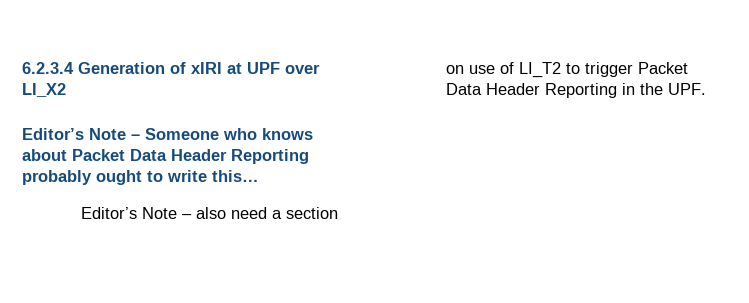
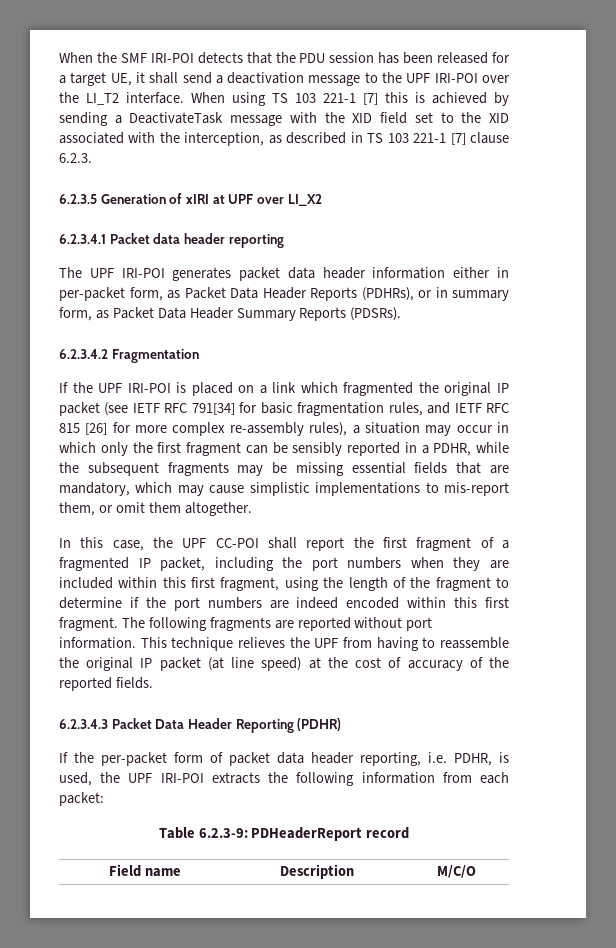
[22,62,74,74] 6.2.3.4 -> [59,52,511,64] [59,72,511,86] [59,92,509,106] [59,112,510,126] [59,132,509,146] [59,153,92,163] [59,194,97,204] When the SMF IRI-POI detects that the PDU session has been released for a target UE, it shall send a deactivation message to the UPF IRI-POI over the LI_T2 interface. When using TS 103 221-1 [7] this is achieved by sending a DeactivateTask message with the XID field set to the XID associated with the interception, as described in TS 103 221-1 [7] clause 6.2.3. // 6.2.3.5
[22,128,313,140] [22,149,309,164] [22,170,259,185] [81,207,339,219] [446,62,689,78] [446,83,707,98] Editor’s Note – Someone who knows about Packet Data Header Reporting probably ought to write this… // Editor’s Note – also need a section on use of LI_T2 to trigger Packet Data Header Reporting in the UPF. -> [59,233,284,248] [59,267,509,281] [59,287,509,301] [59,307,402,321] [59,349,199,363] [59,382,510,396] [59,402,509,416] [59,422,510,436] [59,442,509,456] [59,462,509,476] [59,482,509,496] [59,502,252,516] [59,537,509,551] [59,557,509,571] [59,577,510,591] [59,597,509,611] [59,617,433,631] [59,637,510,651] [59,657,509,671] [59,677,153,691] [59,718,342,733] [59,752,509,766] [59,772,510,786] [59,792,104,806] [158,827,410,841] [109,864,181,877] [280,864,354,879] [436,865,476,878] 6.2.3.4.1 Packet data header reporting // The UPF IRI-POI generates packet data header information either in per-packet form, as Packet Data Header Reports (PDHRs), or in summary form, as Packet Data Header Summary Reports (PDSRs). // 6.2.3.4.2 Fragmentation // If the UPF IRI-POI is placed on a link which fragmented the original IP packet (see IETF RFC 791[34] for basic fragmentation rules, and IETF RFC 815 [26] for more complex re-assembly rules), a situation may occur in which only the first fragment can be sensibly reported in a PDHR, while the subsequent fragments may be missing essential fields that are mandatory, which may cause simplistic implementations to mis-report them, or omit them altogether. // In this case, the UPF CC-POI shall report the first fragment of a fragmented IP packet, including the port numbers when they are included within this first fragment, using the length of the fragment to determine if the port numbers are indeed encoded within this first fragment. The following fragments are reported without port information. This technique relieves the UPF from having to reassemble the original IP packet (at line speed) at the cost of accuracy of the reported fields. // 6.2.3.4.3 Packet Data Header Reporting (PDHR) // If the per-packet form of packet data header reporting, i.e. PDHR, is used, the UPF IRI-POI extracts the following information from each packet: // Table 6.2.3-9: PDHeaderReport record // Field name | Description | M/C/O

